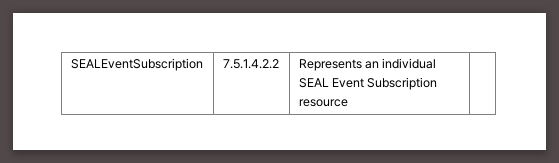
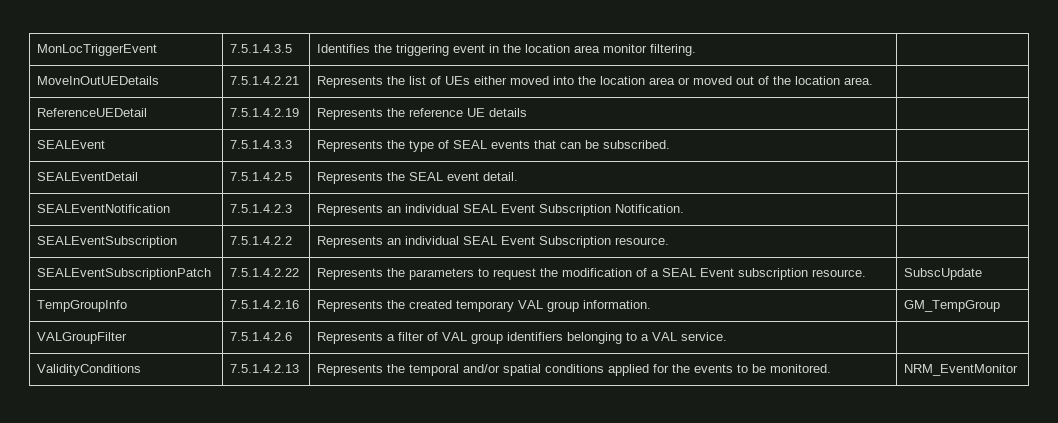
(70, 64) none -> [37,44,158,56] [230,44,293,53] [317,44,697,56] [37,76,160,85] [230,76,300,85] [317,76,874,88] [37,108,148,117] [230,108,300,117] [317,108,528,120] [37,140,106,149] [230,140,293,149] [317,140,671,152] [37,172,139,181] [230,172,293,181] [317,172,519,184] [37,204,171,213] [230,204,293,213] [317,204,685,216] MonLocTriggerEvent | 7.5.1.4.3.5 | Identifies the triggering event in the location area monitor filtering. | // MoveInOutUEDetails | 7.5.1.4.2.21 | Represents the list of UEs either moved into the location area or moved out of the location area. | // ReferenceUEDetail | 7.5.1.4.2.19 | Represents the reference UE details | // SEALEvent | 7.5.1.4.3.3 | Represents the type of SEAL events that can be subscribed. | // SEALEventDetail | 7.5.1.4.2.5 | Represents the SEAL event detail. | // SEALEventNotification | 7.5.1.4.2.3 | Represents an individual SEAL Event Subscription Notification. | //
[298,99,348,107] resource | -> [615,237,670,245] [37,268,212,280] [230,268,300,277] [317,268,867,280] [904,268,983,280] [37,300,128,312] [230,300,300,309] [317,300,652,312] [904,300,1001,312] [37,332,128,344] [230,332,293,341] [317,332,728,344] [37,364,142,376] [230,364,300,373] [317,364,832,376] [904,364,1019,376] resource. | // SEALEventSubscriptionPatch | 7.5.1.4.2.22 | Represents the parameters to request the modification of a SEAL Event subscription resource. | SubscUpdate // TempGroupInfo | 7.5.1.4.2.16 | Represents the created temporary VAL group information. | GM_TempGroup // VALGroupFilter | 7.5.1.4.2.6 | Represents a filter of VAL group identifiers belonging to a VAL service. | // ValidityConditions | 7.5.1.4.2.13 | Represents the temporal and/or spatial conditions applied for the events to be monitored. | NRM_EventMonitor

